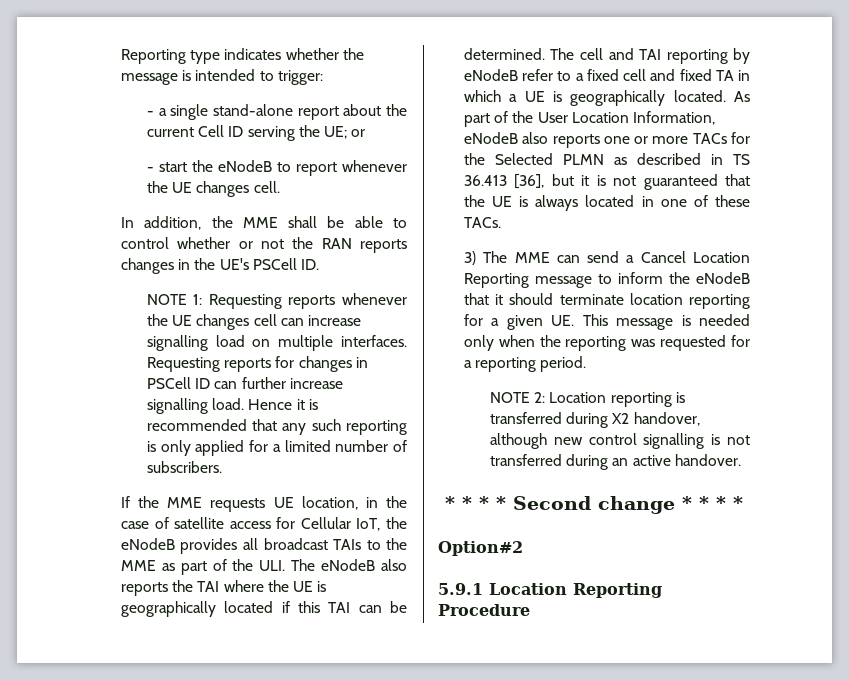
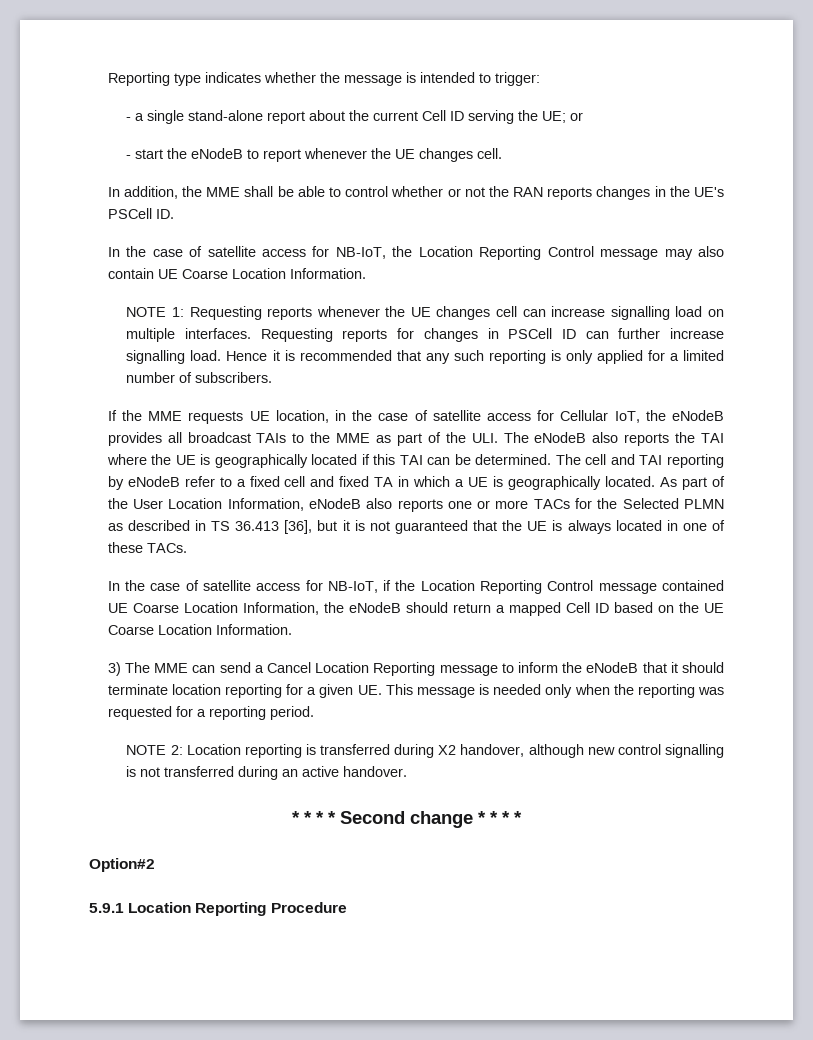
(319, 264) none -> [107,246,725,260] [107,268,366,279] // In the case of satellite access for NB-IoT, the Location Reporting Control message may also contain UE Coarse Location Information.
(501, 222) none -> [107,580,724,594] [107,602,725,616] [107,624,292,635] // In the case of satellite access for NB-IoT, if the Location Reporting Control message contained UE Coarse Location Information, the eNodeB should return a mapped Cell ID based on the UE Coarse Location Information.

